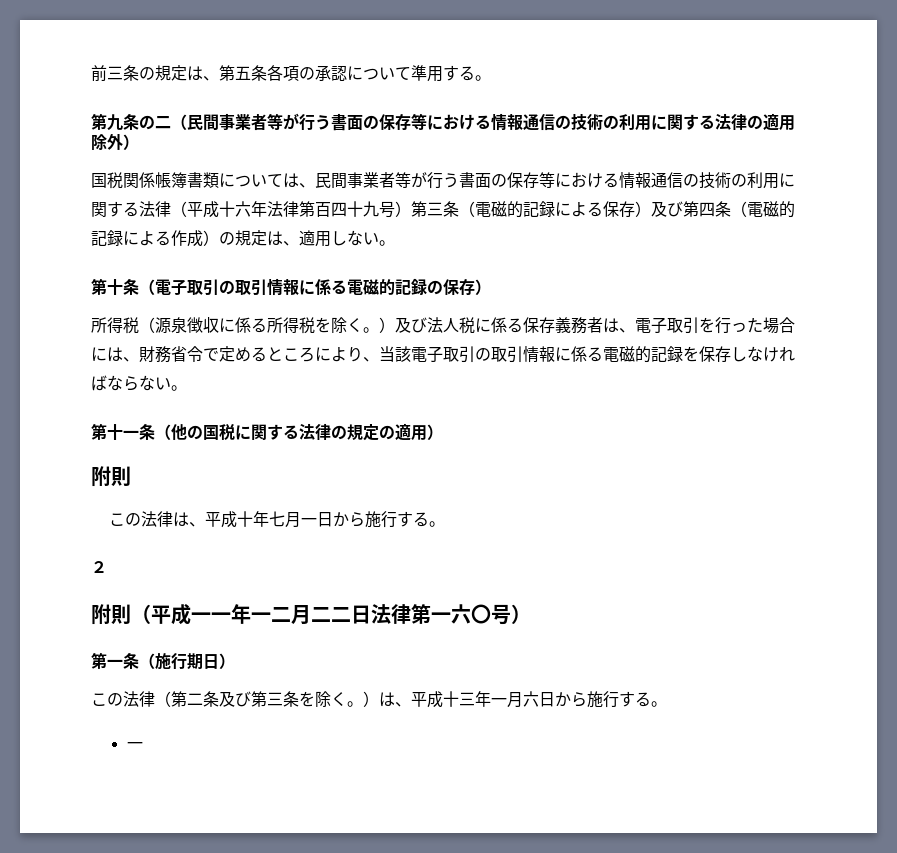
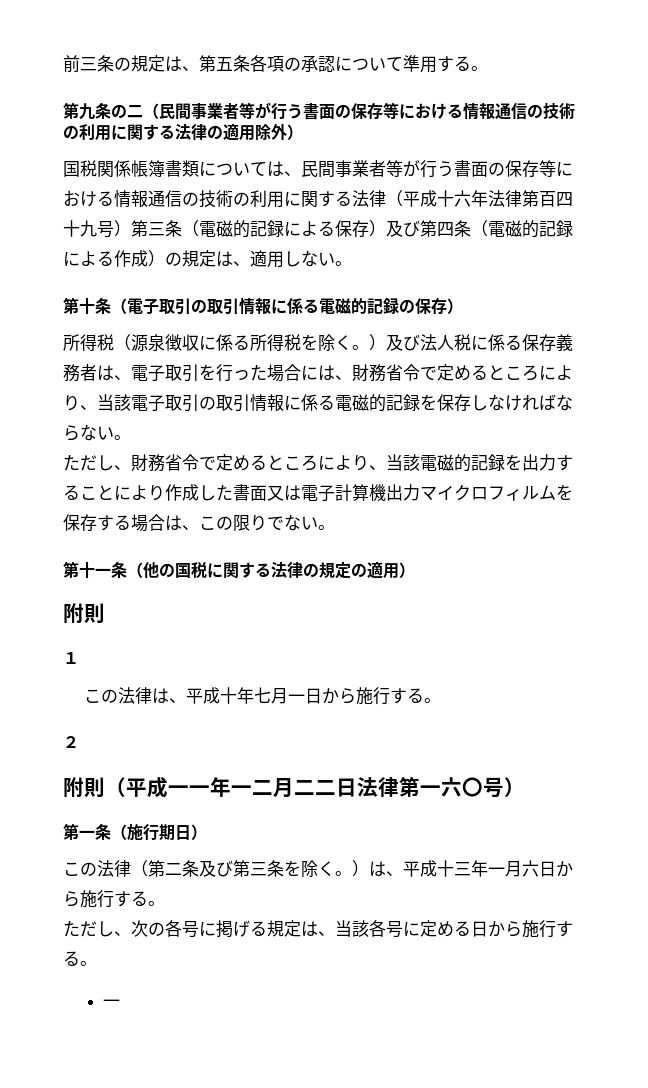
(187, 388) none -> [63,454,573,472] [63,484,573,502] [63,514,335,532] // ただし、財務省令で定めるところにより、当該電磁的記録を出力することにより作成した書面又は電子計算機出力マイクロフィルムを保存する場合は、この限りでない。
(131, 476) none -> [63,652,79,664] // １
(667, 704) none -> [63,920,573,938] [63,951,97,966] // ただし、次の各号に掲げる規定は、当該各号に定める日から施行する。

